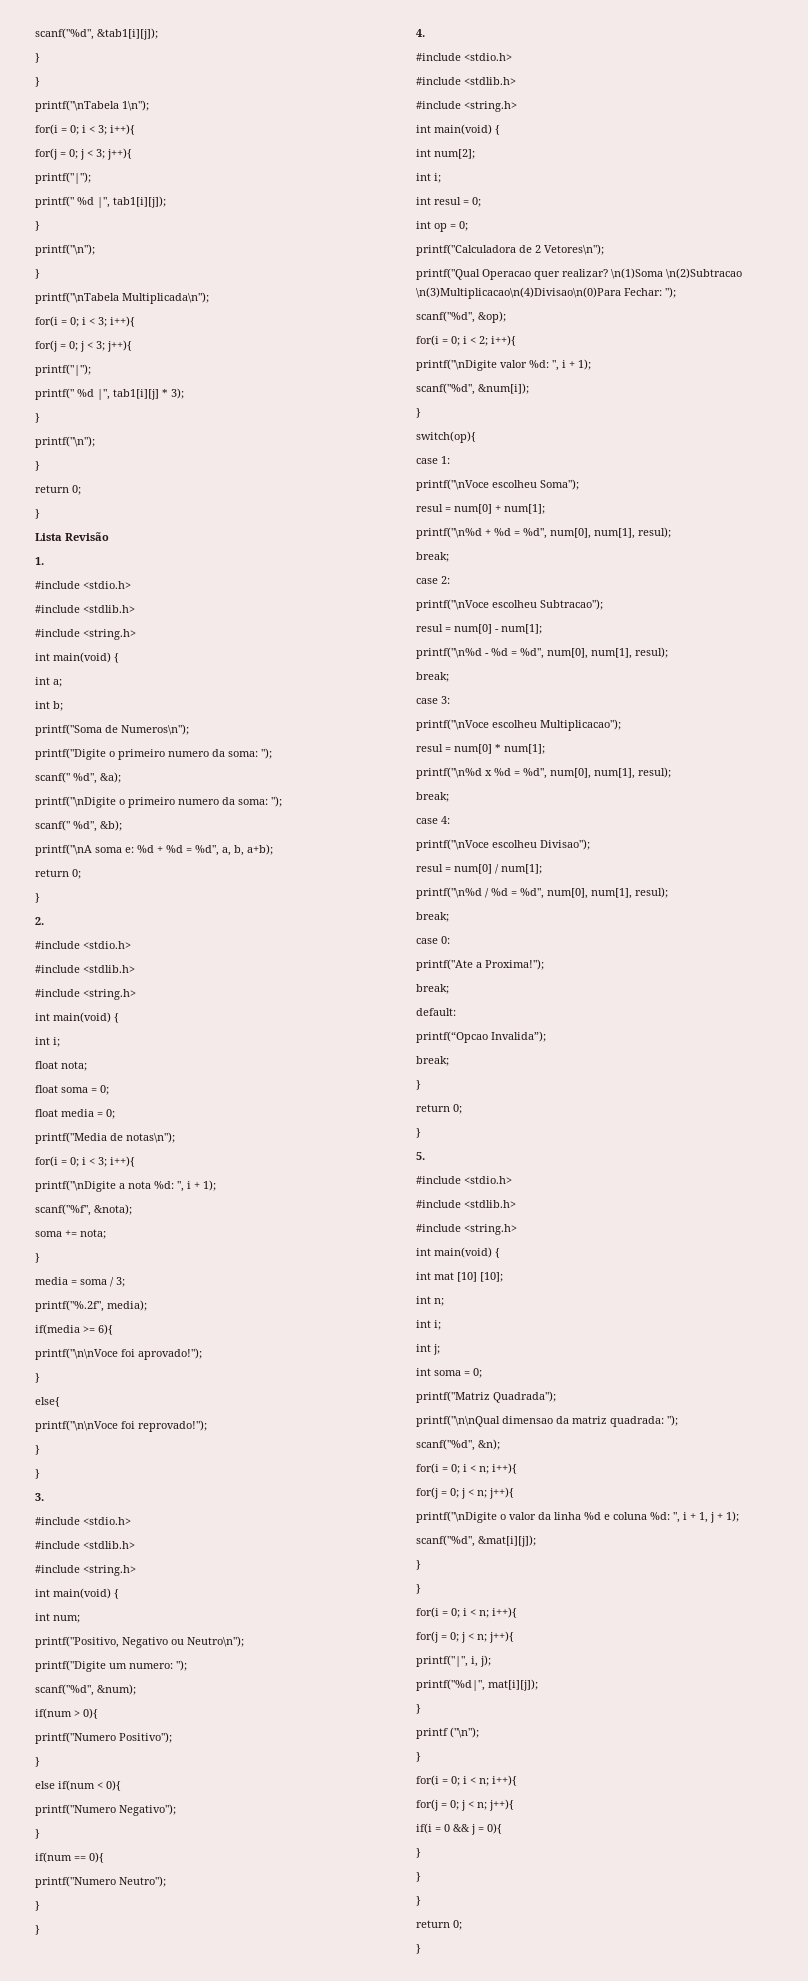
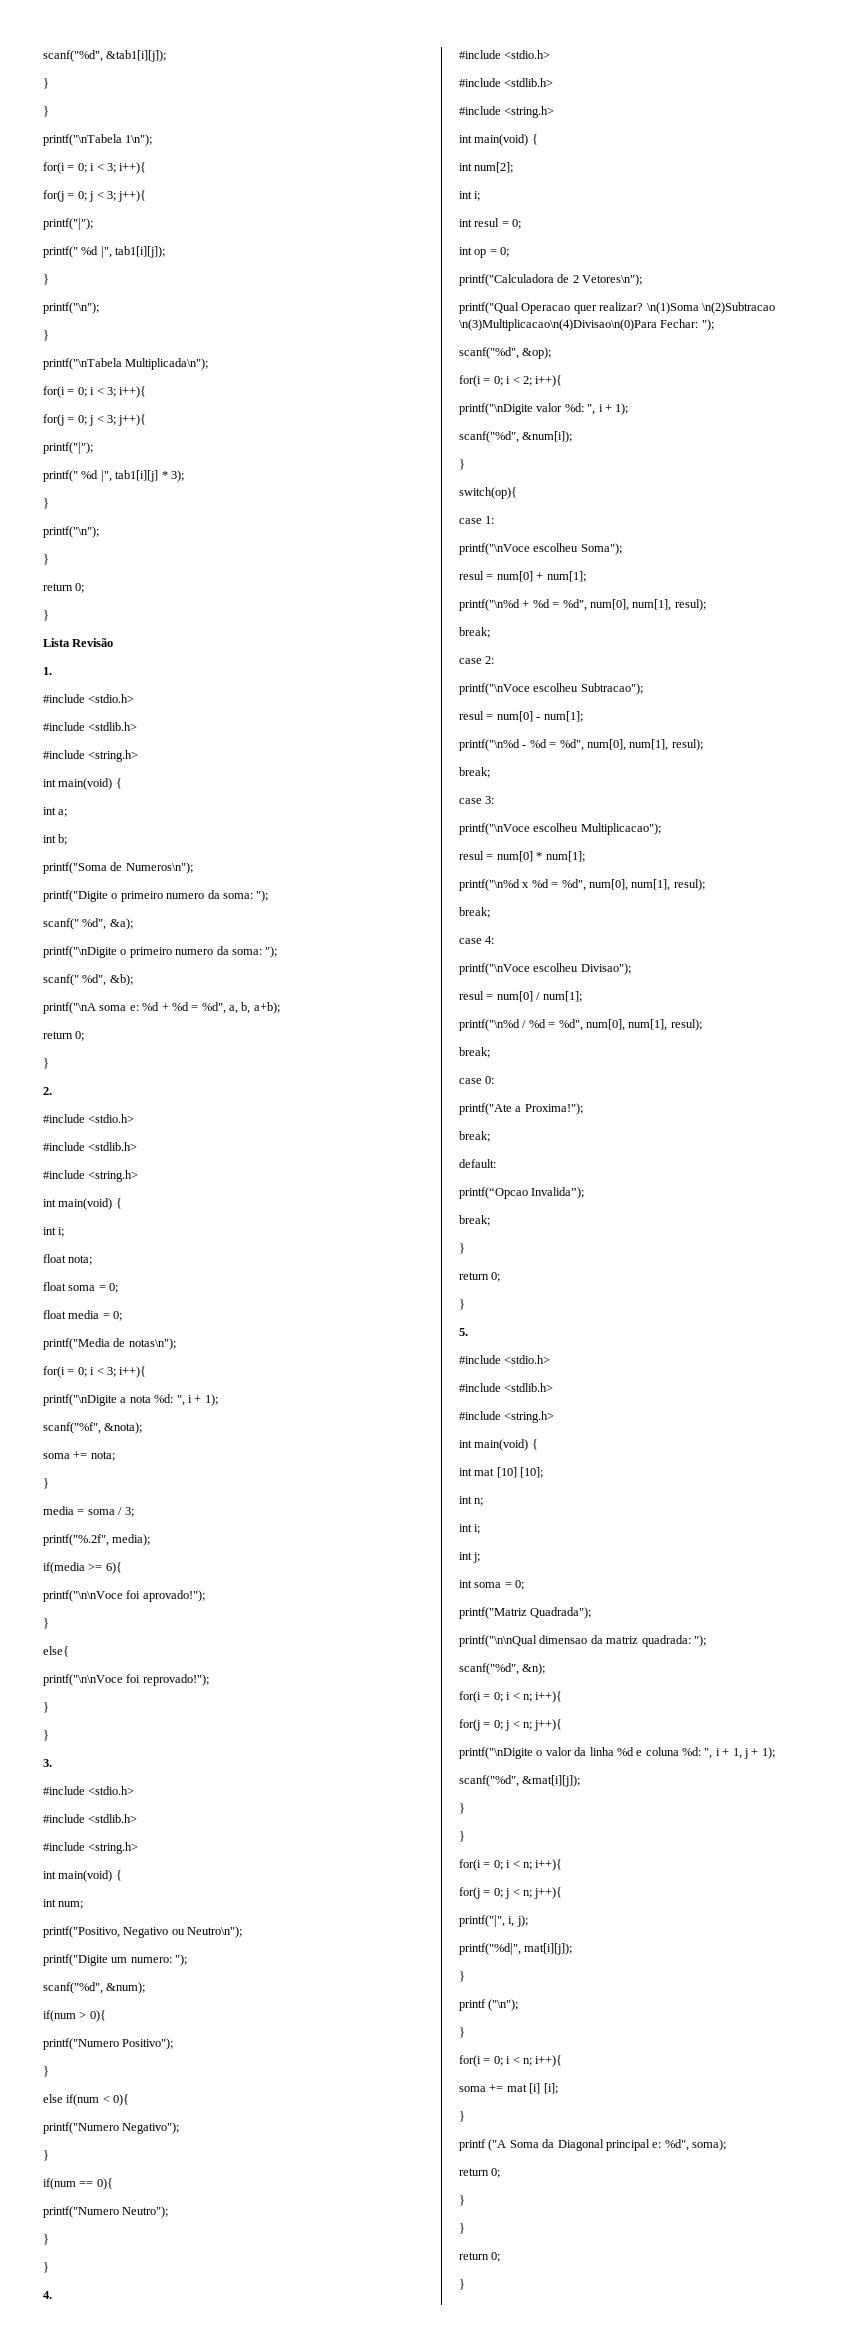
[416,1799,514,1811] [416,1823,502,1835] [416,1848,421,1858] for(j = 0; j < n; j++){ // if(i = 0 && j = 0){ // } -> [459,2083,558,2094] [459,2111,465,2122] [459,2139,726,2151] [459,2168,501,2178] soma += mat [i] [i]; // } // printf ("A Soma da Diagonal principal e: %d", soma); // return 0;

